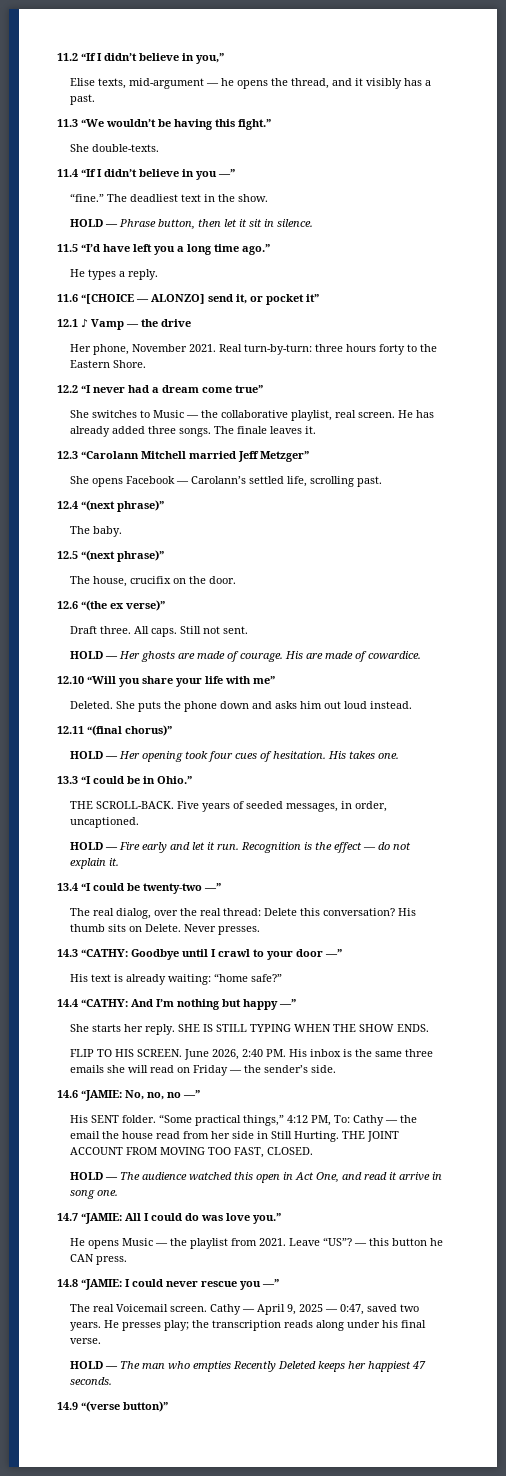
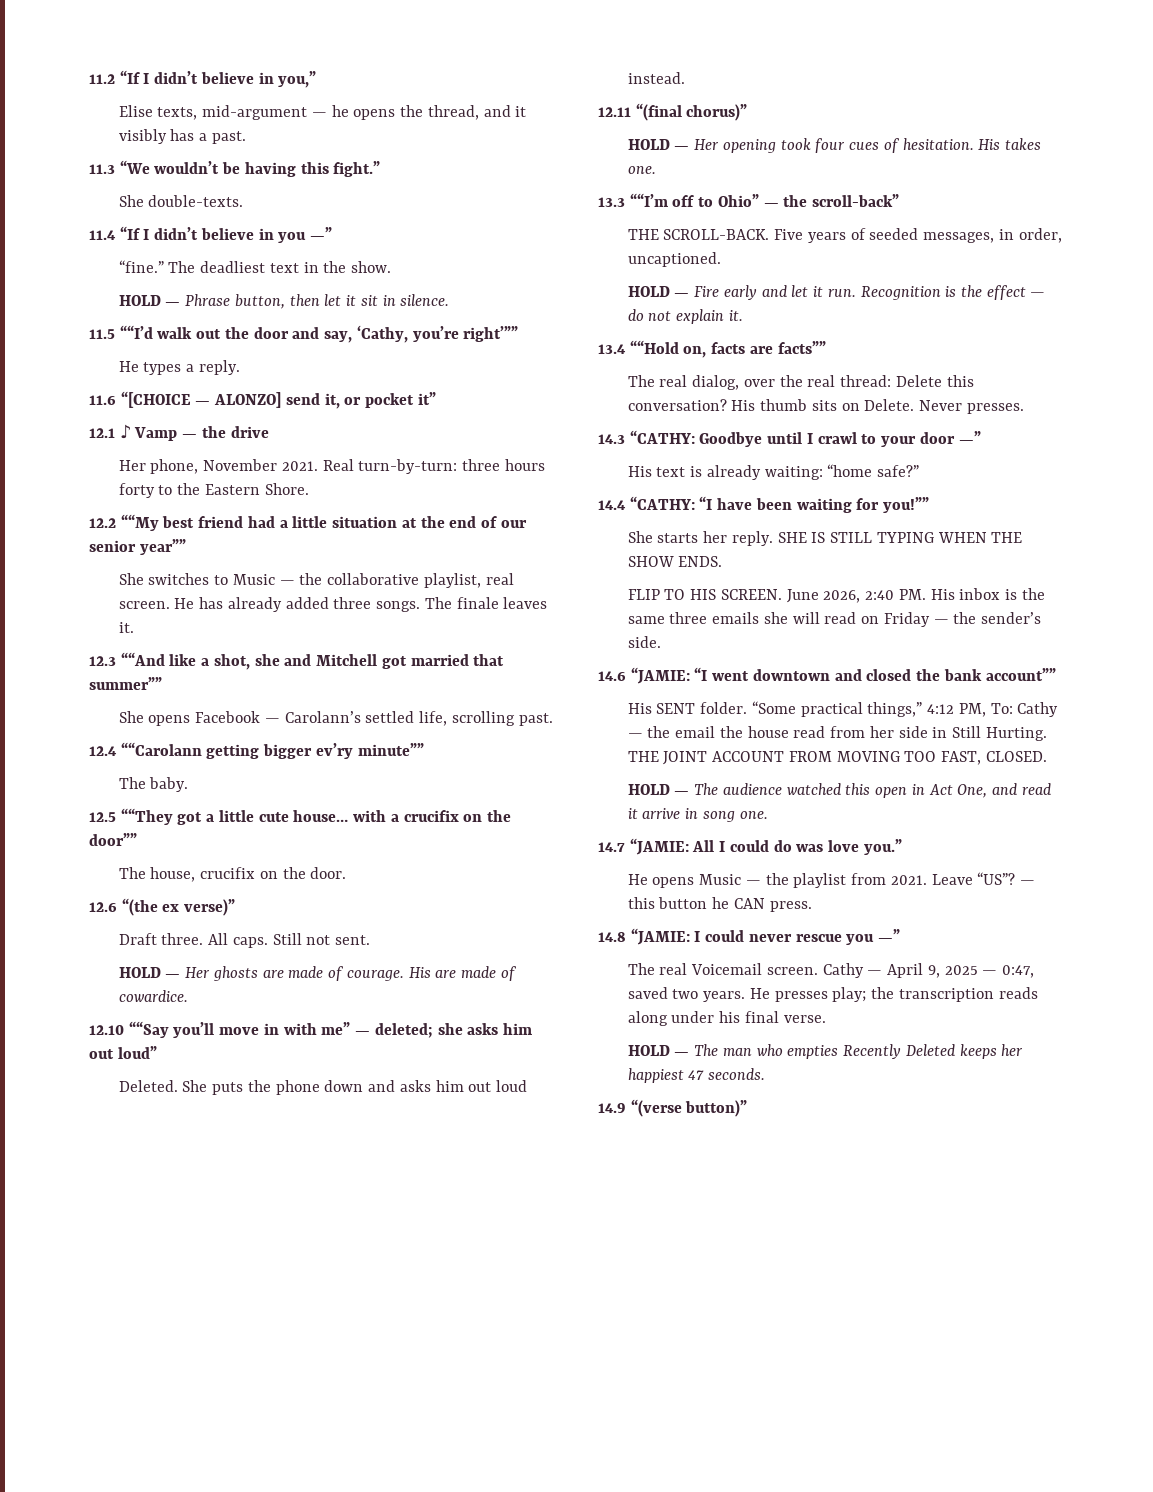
[81,244,270,255] “I’d have left you a long time ago.” -> [119,325,519,343] ““I’d walk out the door and say, ‘Cathy, you’re right’””
[81,385,263,393] “I never had a dream come true” -> [120,514,527,531] [89,539,186,555] ““My best friend had a little situation at the end of our senior year””
[81,451,309,462] “Carolann Mitchell married Jeff Metzger” -> [120,652,505,670] [89,677,162,690] ““And like a shot, she and Mitchell got married that summer””
[81,500,164,512] [70,526,123,537] [57,550,164,562] “(next phrase)” // The baby. // 12.5 “(next phrase)” -> [120,742,424,759] [118,777,189,792] [89,808,511,825] [89,833,137,846] ““Carolann getting bigger ev’ry minute”” // The baby. // 12.5 ““They got a little cute house… with a crucifix on the door””
[87,676,275,687] “Will you share your life with me” -> [128,1021,532,1038] [89,1046,157,1059] ““Say you’ll move in with me” — deleted; she asks him out loud”
[81,776,192,784] “I could be in Ohio.” -> [629,193,900,207] ““I’m off to Ohio” — the scroll-back”
[81,883,221,894] “I could be twenty-two —” -> [629,340,826,358] ““Hold on, facts are facts””
[131,999,296,1010] And I’m nothing but happy —” -> [699,496,930,513] “I have been waiting for you!””
[125,1090,200,1100] No, no, no —” -> [694,667,1056,681] “I went downtown and closed the bank account””

